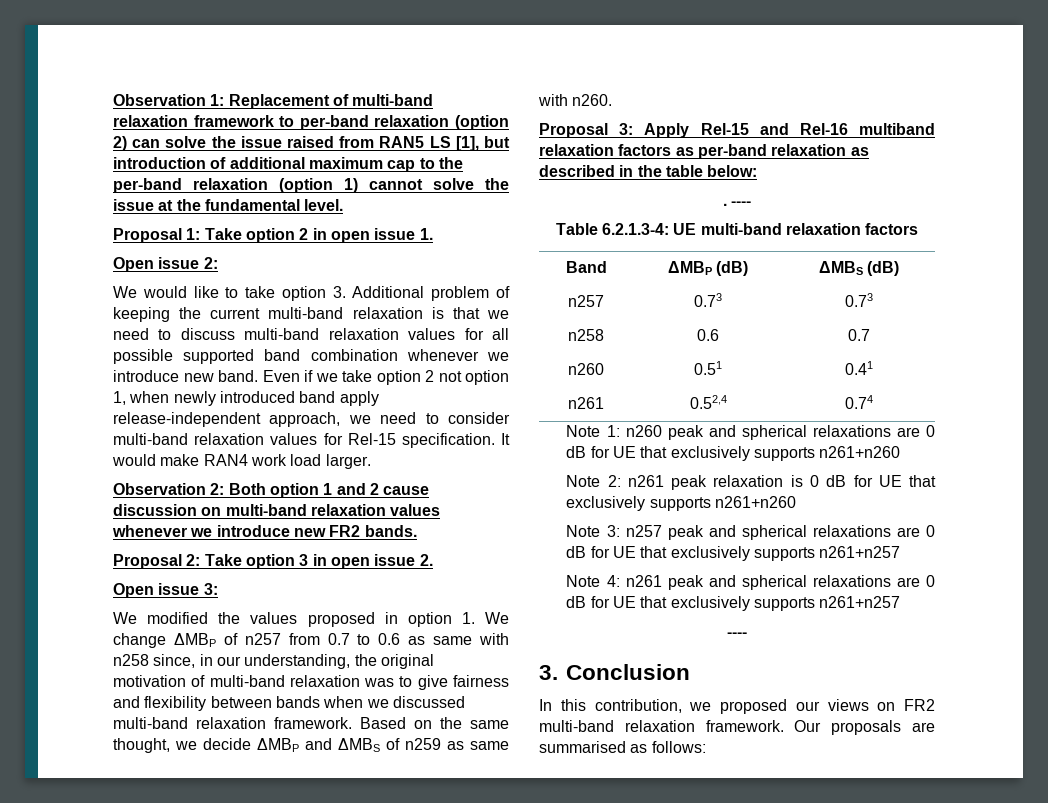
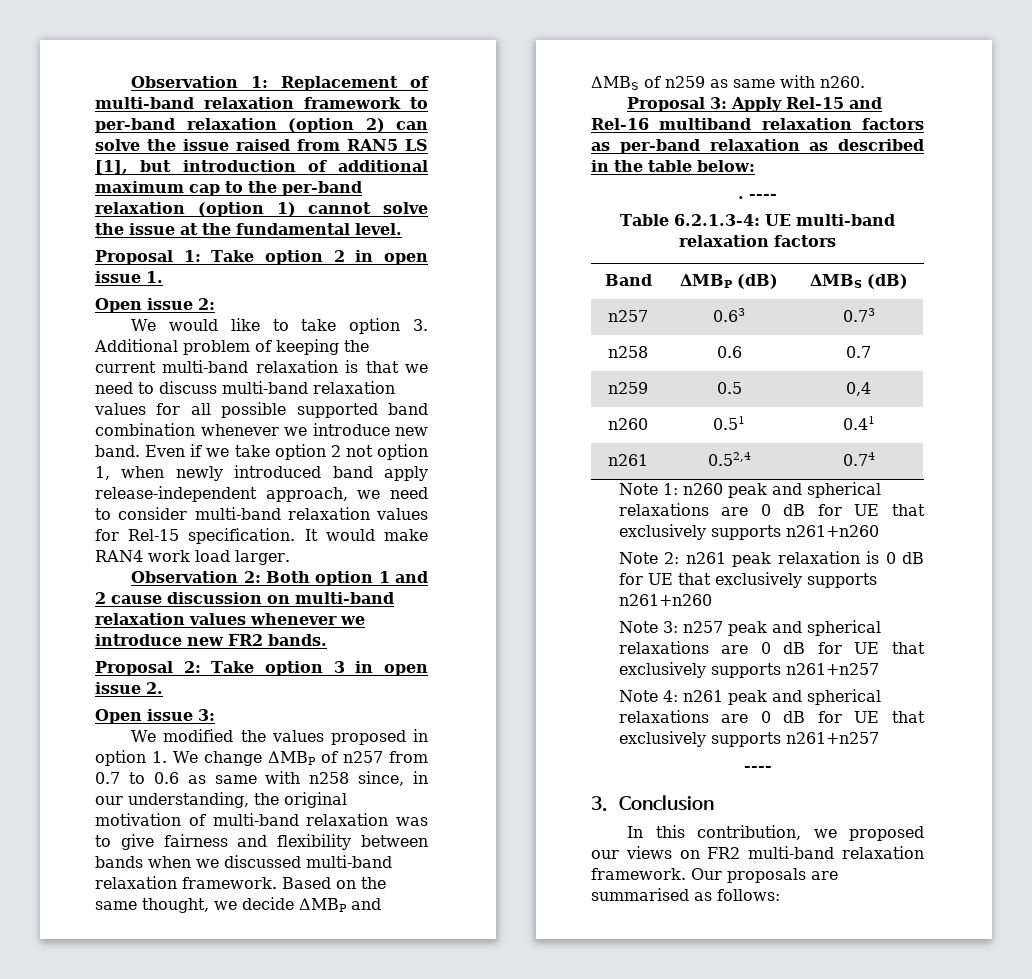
[694,293,722,307] 0.73 -> [713,308,745,322] 0.63
(870, 335) none -> [608,382,648,394] [716,382,742,394] [846,382,871,396] // n259 | 0.5 | 0,4

